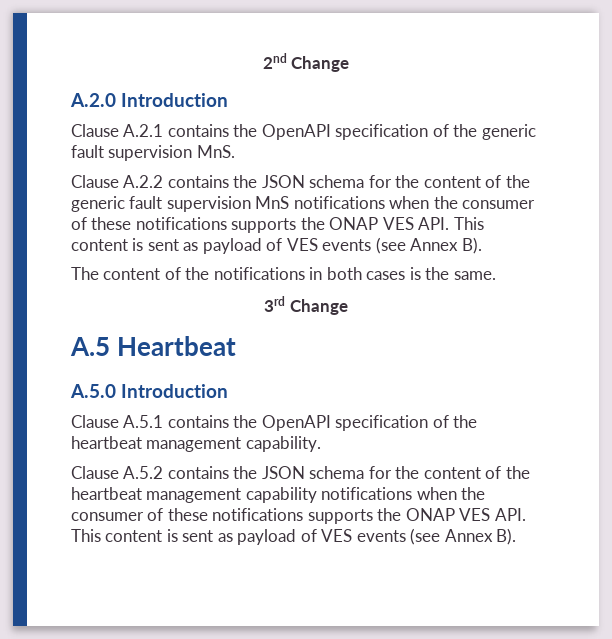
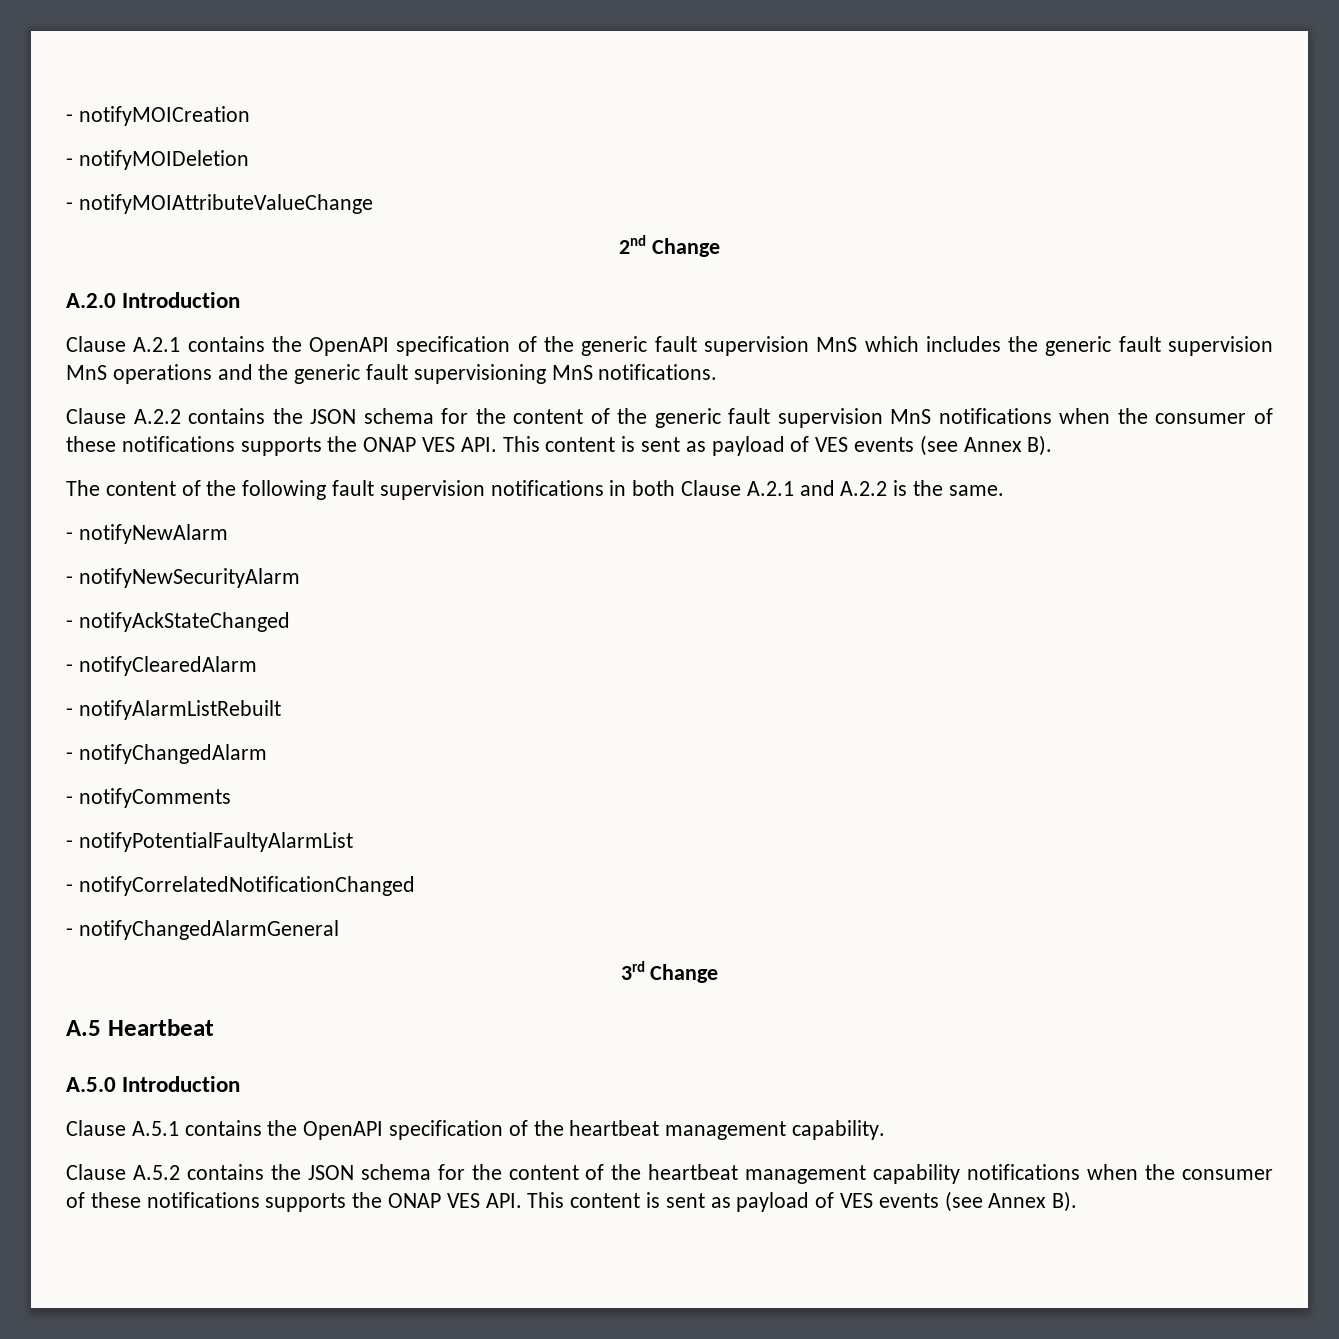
(262, 61) none -> [66,106,250,126] [66,150,249,170] [66,194,373,214] - notifyMOICreation // - notifyMOIDeletion // - notifyMOIAttributeValueChange //
[196,145,235,158] MnS. -> [816,336,1273,356] [66,364,718,384] MnS which includes the generic fault supervision MnS operations and the generic fault supervisioning MnS notifications.
[213,267,496,280] notifications in both cases is the same. -> [242,480,1004,500] [66,524,228,544] [66,568,300,588] [66,612,290,632] [66,656,257,676] [66,700,281,720] [66,744,267,764] [66,788,231,808] [66,832,353,852] [66,876,415,896] [66,920,339,940] following fault supervision notifications in both Clause A.2.1 and A.2.2 is the same. // - notifyNewAlarm // - notifyNewSecurityAlarm // - notifyAckStateChanged // - notifyClearedAlarm // - notifyAlarmListRebuilt // - notifyChangedAlarm // - notifyComments // - notifyPotentialFaultyAlarmList // - notifyCorrelatedNotificationChanged // - notifyChangedAlarmGeneral

